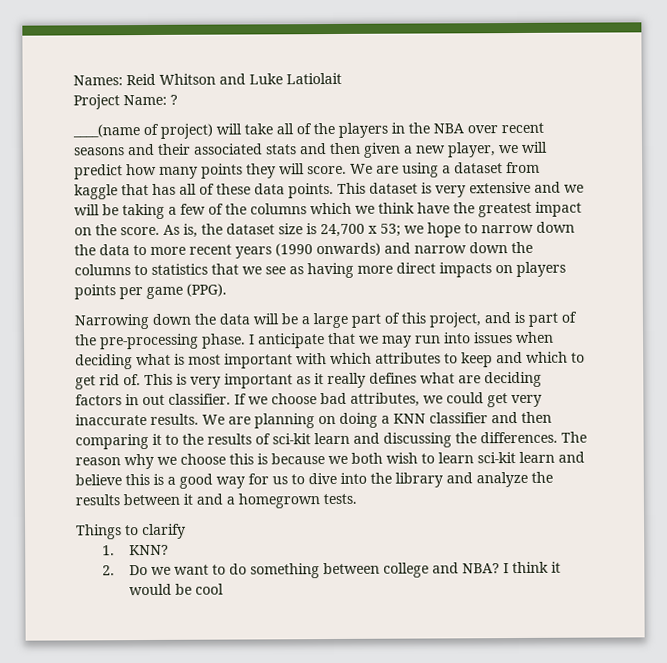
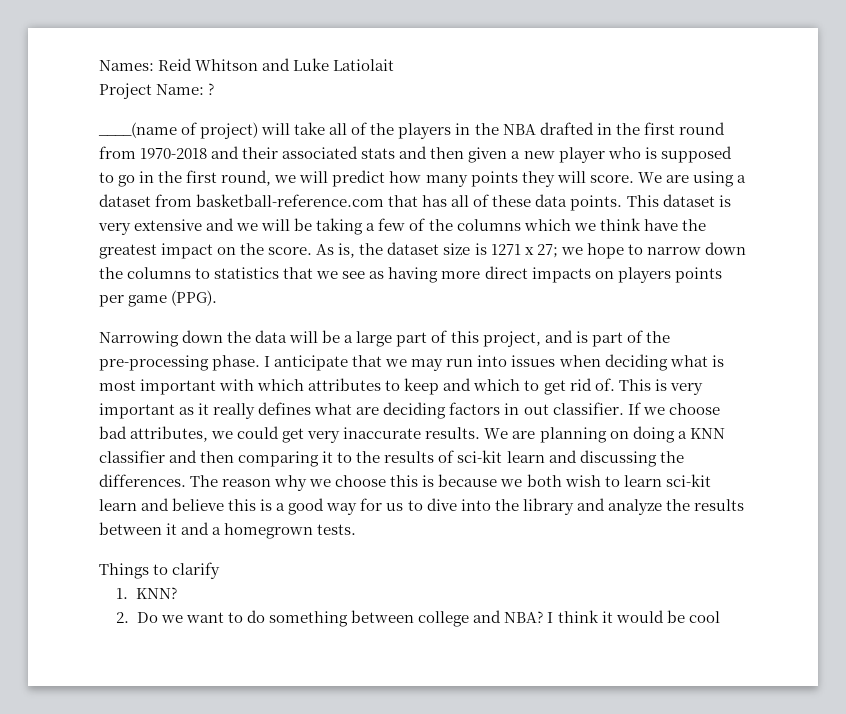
[467,122,544,134] [74,147,125,156] over recent seasons -> [539,122,725,135] [99,146,208,159] drafted in the first round from 1970-2018
[447,142,496,158] player, -> [558,146,732,163] [99,170,272,187] player who is supposed to go in the first round,
[74,184,118,200] kaggle -> [196,194,385,207] basketball-reference.com
[320,223,401,238] 24,700 x 53; -> [490,244,558,258] 1271 x 27;
[99,241,533,259] data to more recent years (1990 onwards) and narrow down the -> (123, 273) none

